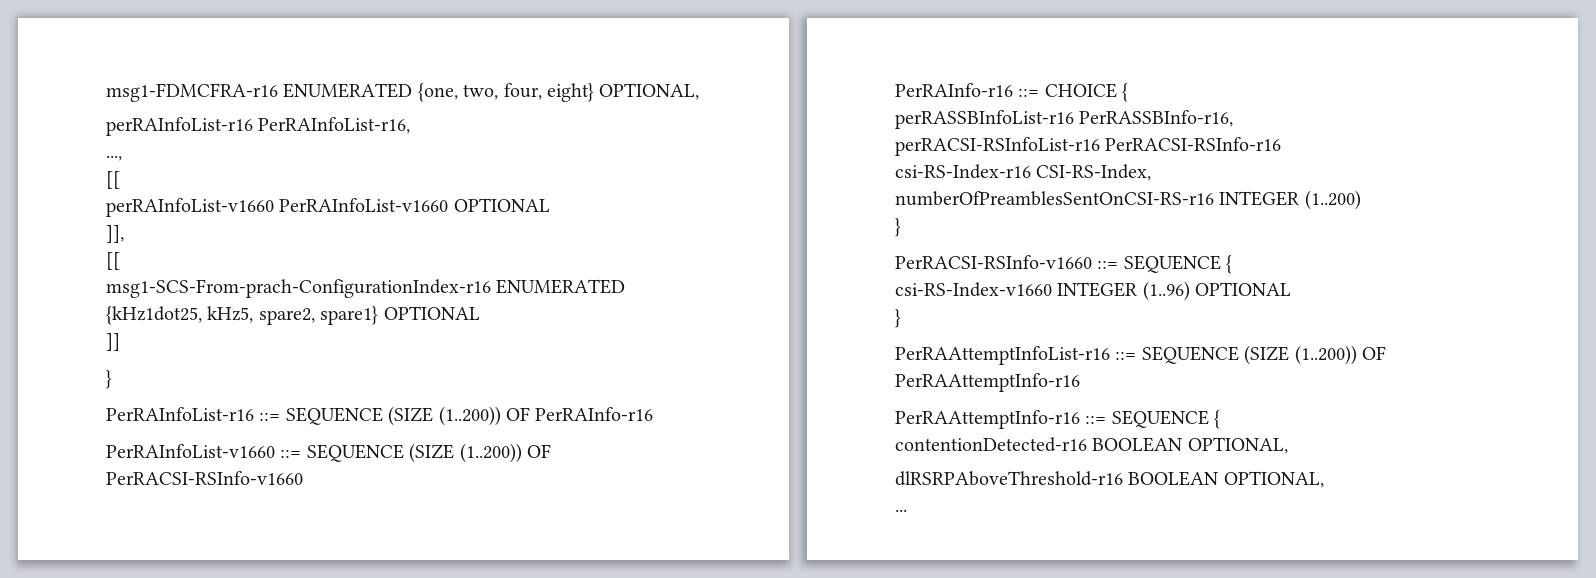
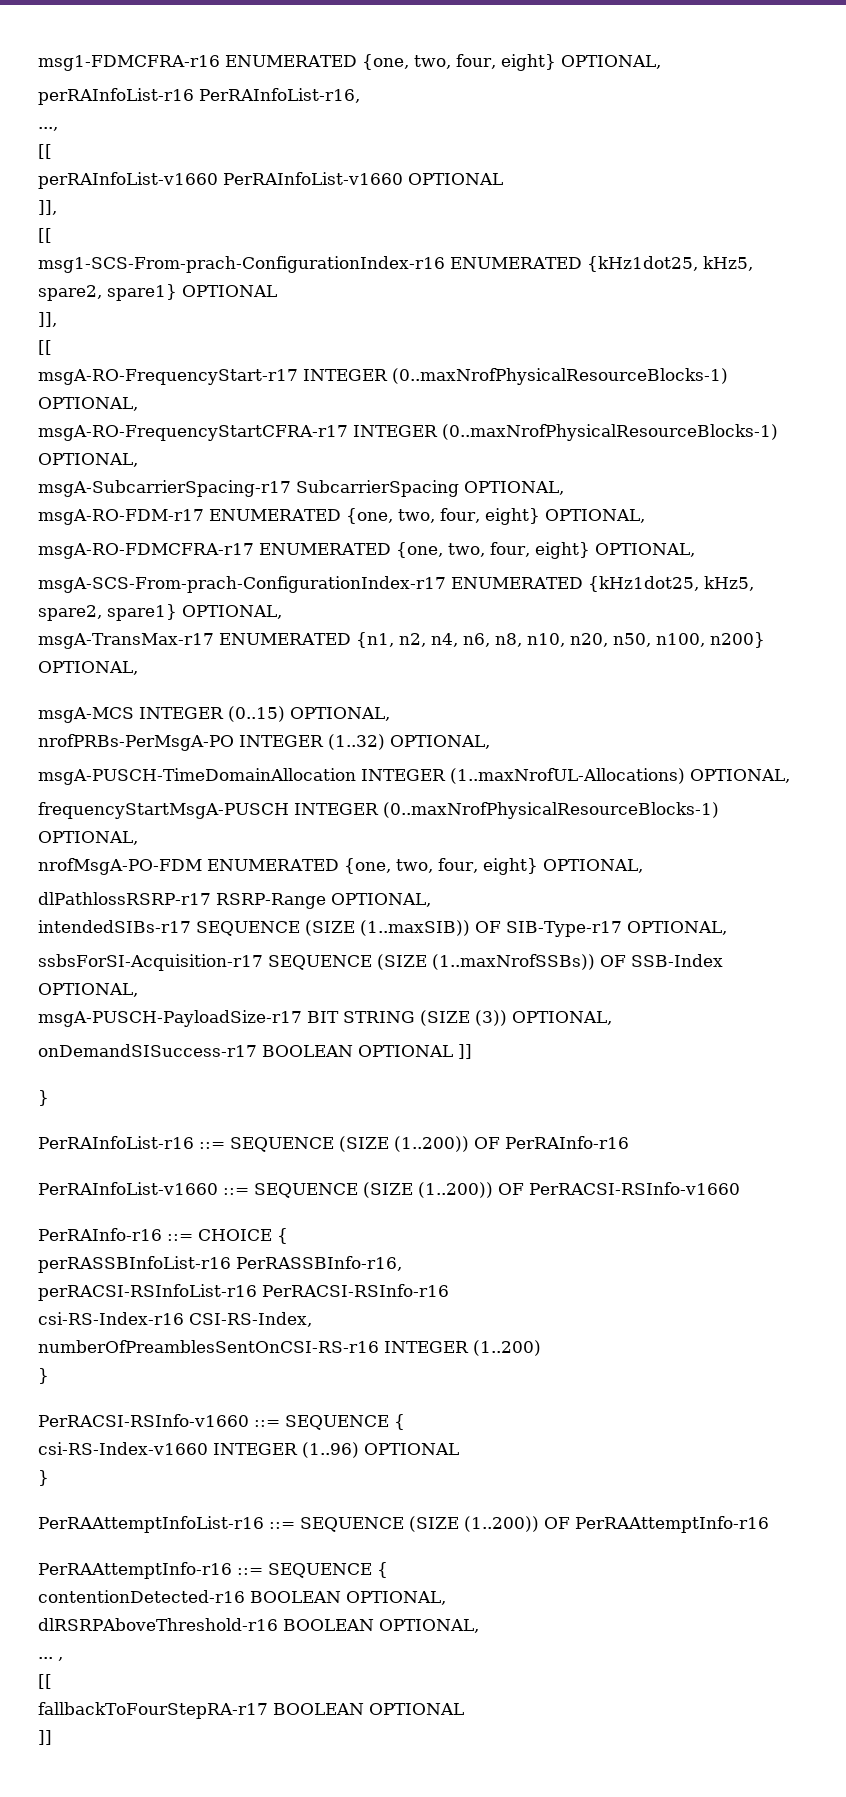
(480, 313) none -> [38,312,57,327] [38,340,52,355] [38,368,728,385] [38,397,138,411] [38,424,778,441] [38,453,138,467] [38,480,564,497] [38,508,645,525] [38,542,695,559] [38,576,754,593] [38,604,282,621] [38,632,765,649] [38,661,138,675] [38,706,390,723] [38,734,490,751] [38,768,790,785] [38,802,719,819] [38,831,138,845] [38,858,643,875] [38,892,431,909] [38,920,727,937] [38,954,723,971] [38,983,138,997] [38,1010,612,1027] [38,1044,453,1057] ]], // [[ // msgA-RO-FrequencyStart-r17 INTEGER (0..maxNrofPhysicalResourceBlocks-1) OPTIONAL, // msgA-RO-FrequencyStartCFRA-r17 INTEGER (0..maxNrofPhysicalResourceBlocks-1) OPTIONAL, // msgA-SubcarrierSpacing-r17 SubcarrierSpacing OPTIONAL, // msgA-RO-FDM-r17 ENUMERATED {one, two, four, eight} OPTIONAL, // msgA-RO-FDMCFRA-r17 ENUMERATED {one, two, four, eight} OPTIONAL, // msgA-SCS-From-prach-ConfigurationIndex-r17 ENUMERATED {kHz1dot25, kHz5, spare2, spare1} OPTIONAL, // msgA-TransMax-r17 ENUMERATED {n1, n2, n4, n6, n8, n10, n20, n50, n100, n200} OPTIONAL, // msgA-MCS INTEGER (0..15) OPTIONAL, // nrofPRBs-PerMsgA-PO INTEGER (1..32) OPTIONAL, // msgA-PUSCH-TimeDomainAllocation INTEGER (1..maxNrofUL-Allocations) OPTIONAL, // frequencyStartMsgA-PUSCH INTEGER (0..maxNrofPhysicalResourceBlocks-1) OPTIONAL, // nrofMsgA-PO-FDM ENUMERATED {one, two, four, eight} OPTIONAL, // dlPathlossRSRP-r17 RSRP-Range OPTIONAL, // intendedSIBs-r17 SEQUENCE (SIZE (1..maxSIB)) OF SIB-Type-r17 OPTIONAL, // ssbsForSI-Acquisition-r17 SEQUENCE (SIZE (1..maxNrofSSBs)) OF SSB-Index OPTIONAL, // msgA-PUSCH-PayloadSize-r17 BIT STRING (SIZE (3)) OPTIONAL, // onDemandSISuccess-r17 BOOLEAN OPTIONAL
(907, 510) none -> [58,1657,63,1661] [38,1674,52,1689] [38,1702,464,1719] [38,1730,52,1745] , // [[ // fallbackToFourStepRA-r17 BOOLEAN OPTIONAL // ]]

